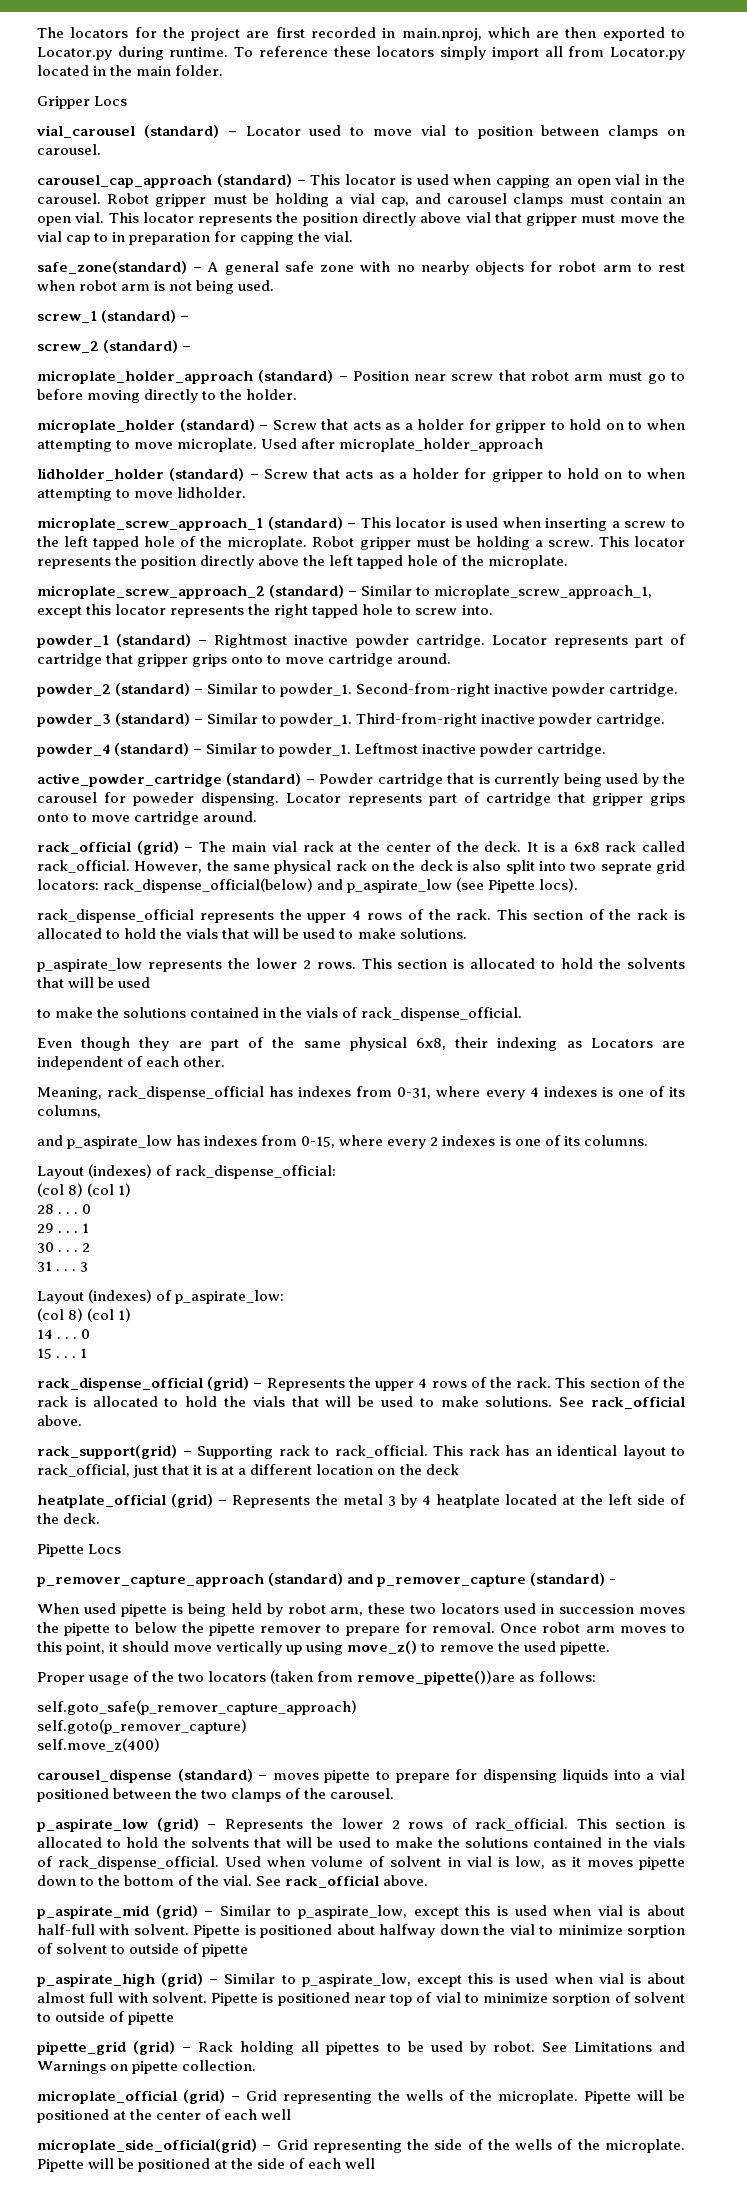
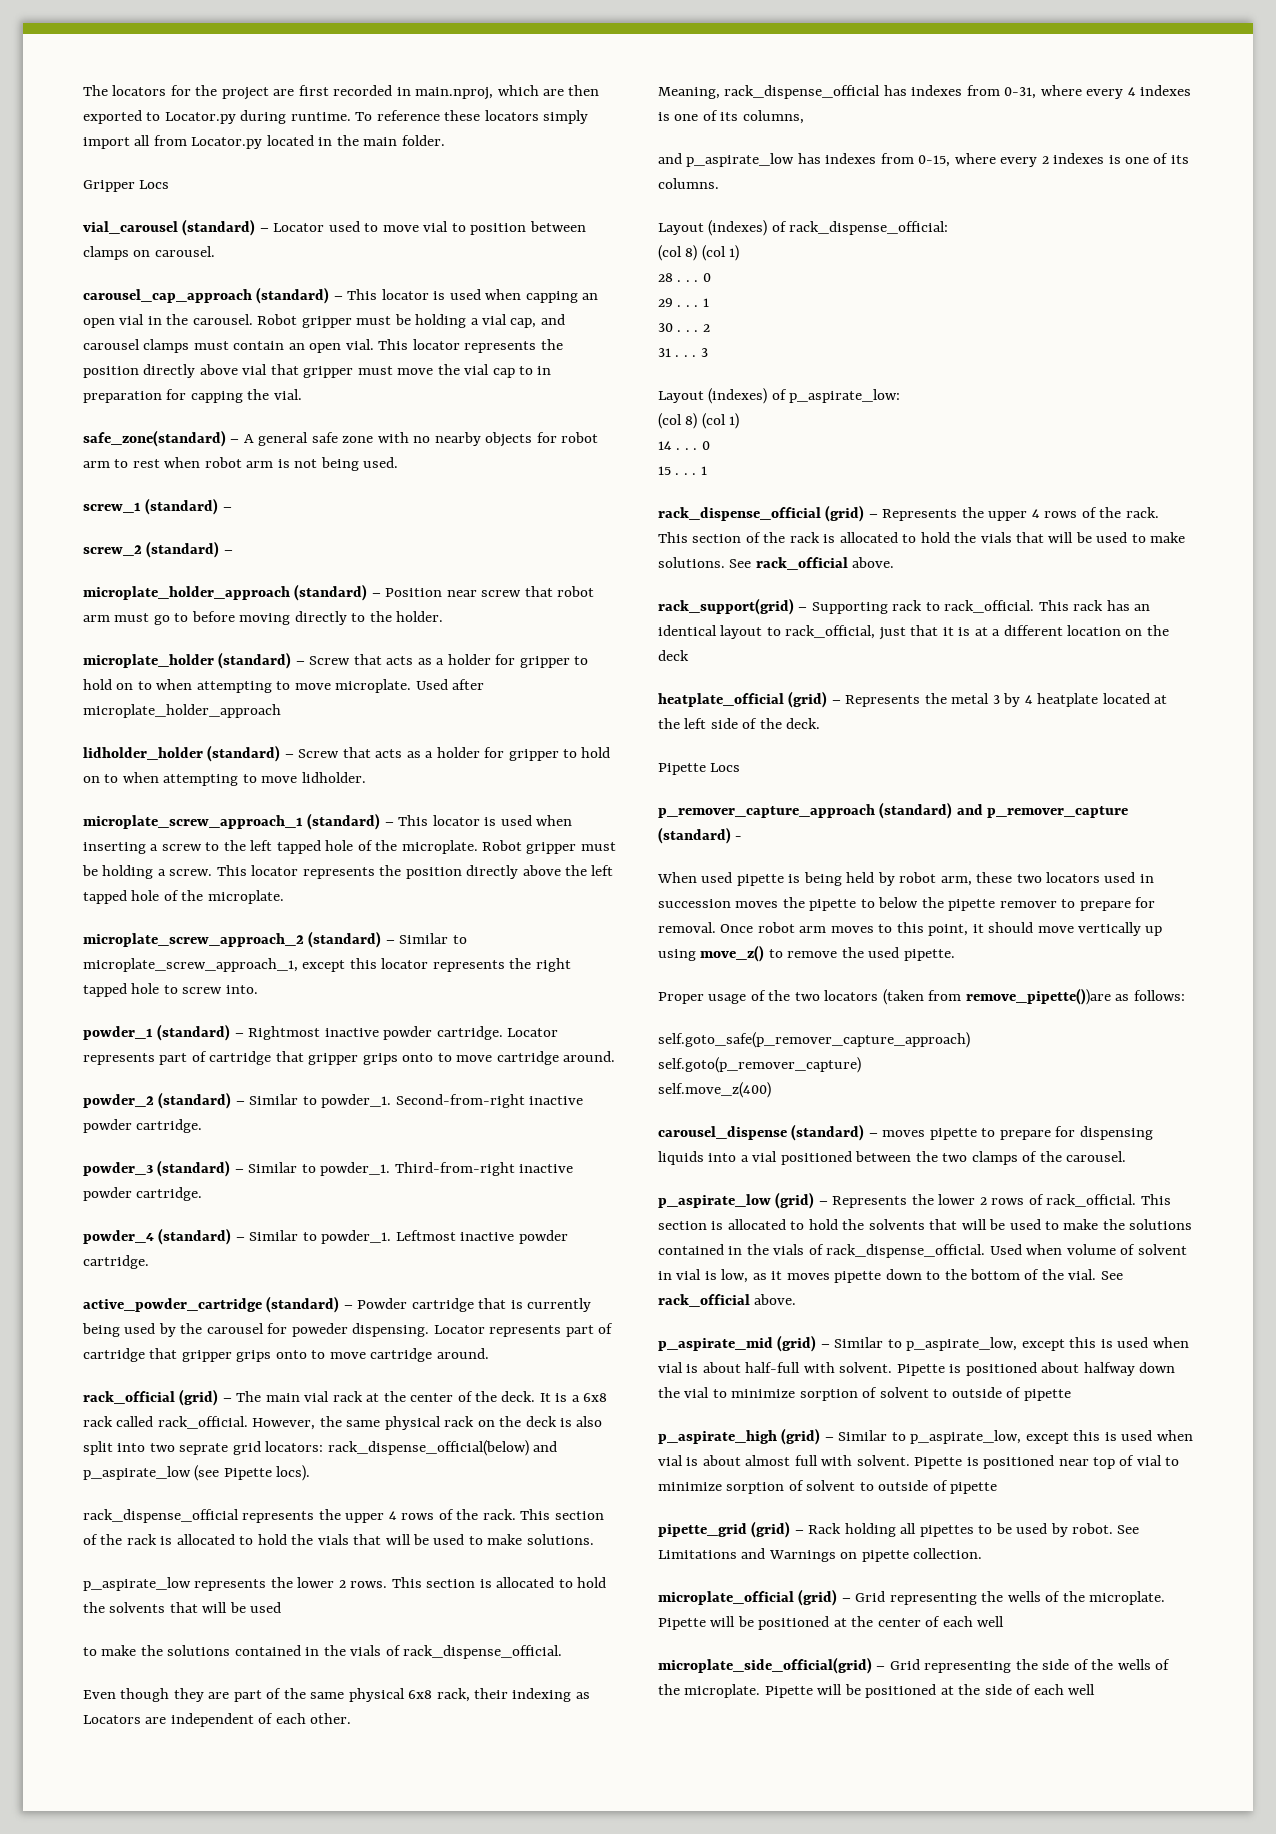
[415,1038,446,1050] 6x8, -> [408,1688,470,1702] 6x8 rack,

